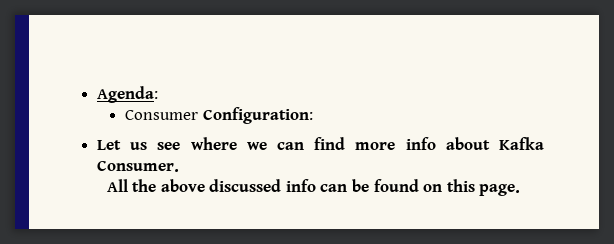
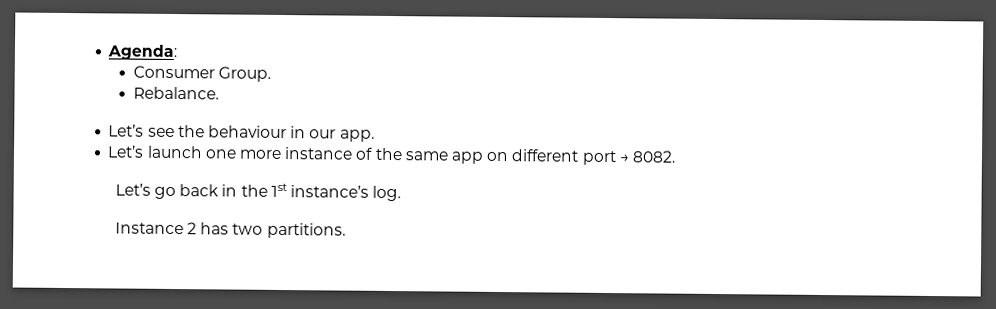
[202,107,313,124] [96,137,544,150] [96,160,179,172] [106,179,521,196] Configuration: // Let us see where we can find more info about Kafka Consumer. // All the above discussed info can be found on this page. -> [218,66,272,82] [132,86,219,100] [108,124,375,142] [107,145,676,166] [114,182,402,202] [114,222,346,239] Group. // Rebalance. // Let’s see the behaviour in our app. // Let’s launch one more instance of the same app on different port → 8082. // Let’s go back in the 1st instance’s log. // Instance 2 has two partitions.

